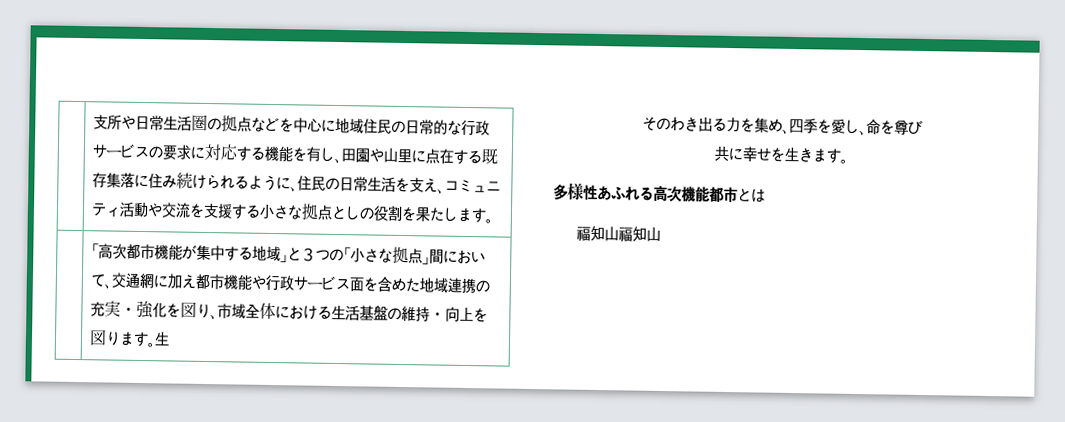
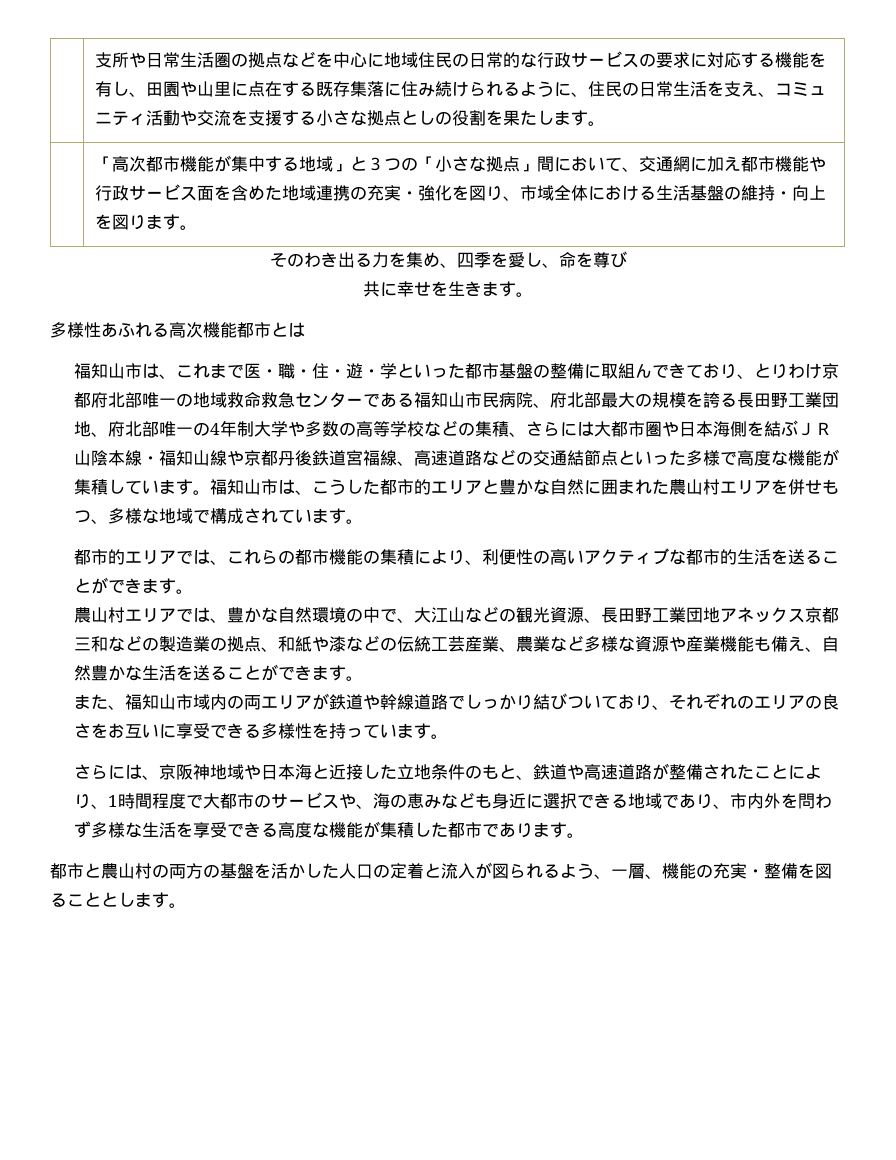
[154,331,171,347] 生 -> (198, 227) none
[618,226,662,242] 福知山 -> [124,363,839,379] [73,392,839,408] [73,420,832,437] [73,449,839,466] [73,479,839,495] [73,508,363,524] [73,548,839,565] [73,577,193,594] [73,606,839,623] [73,635,839,652] [73,664,363,681] [73,693,839,710] [73,723,448,739] [73,763,822,780] [73,792,832,809] [73,821,584,838] [50,862,832,879] [50,892,186,908] 市は、これまで医・職・住・遊・学といった都市基盤の整備に取組んできており、とりわけ京都府北部唯一の地域救命救急センターである福知山市民病院、府北部最大の規模を誇る長田野工業団地、府北部唯一の4年制大学や多数の高等学校などの集積、さらには大都市圏や日本海側を結ぶＪＲ山陰本線・福知山線や京都丹後鉄道宮福線、高速道路などの交通結節点といった多様で高度な機能が集積しています。福知山市は、こうした都市的エリアと豊かな自然に囲まれた農山村エリアを併せもつ、多様な地域で構成されています。 // 都市的エリアでは、これらの都市機能の集積により、利便性の高いアクティブな都市的生活を送ることができます。 // 農山村エリアでは、豊かな自然環境の中で、大江山などの観光資源、長田野工業団地アネックス京都三和などの製造業の拠点、和紙や漆などの伝統工芸産業、農業など多様な資源や産業機能も備え、自然豊かな生活を送ることができます。 // また、福知山市域内の両エリアが鉄道や幹線道路でしっかり結びついており、それぞれのエリアの良さをお互いに享受できる多様性を持っています。 // さらには、京阪神地域や日本海と近接した立地条件のもと、鉄道や高速道路が整備されたことにより、1時間程度で大都市のサービスや、海の恵みなども身近に選択できる地域であり、市内外を問わず多様な生活を享受できる高度な機能が集積した都市であります。 // 都市と農山村の両方の基盤を活かした人口の定着と流入が図られるよう、一層、機能の充実・整備を図ることとします。

